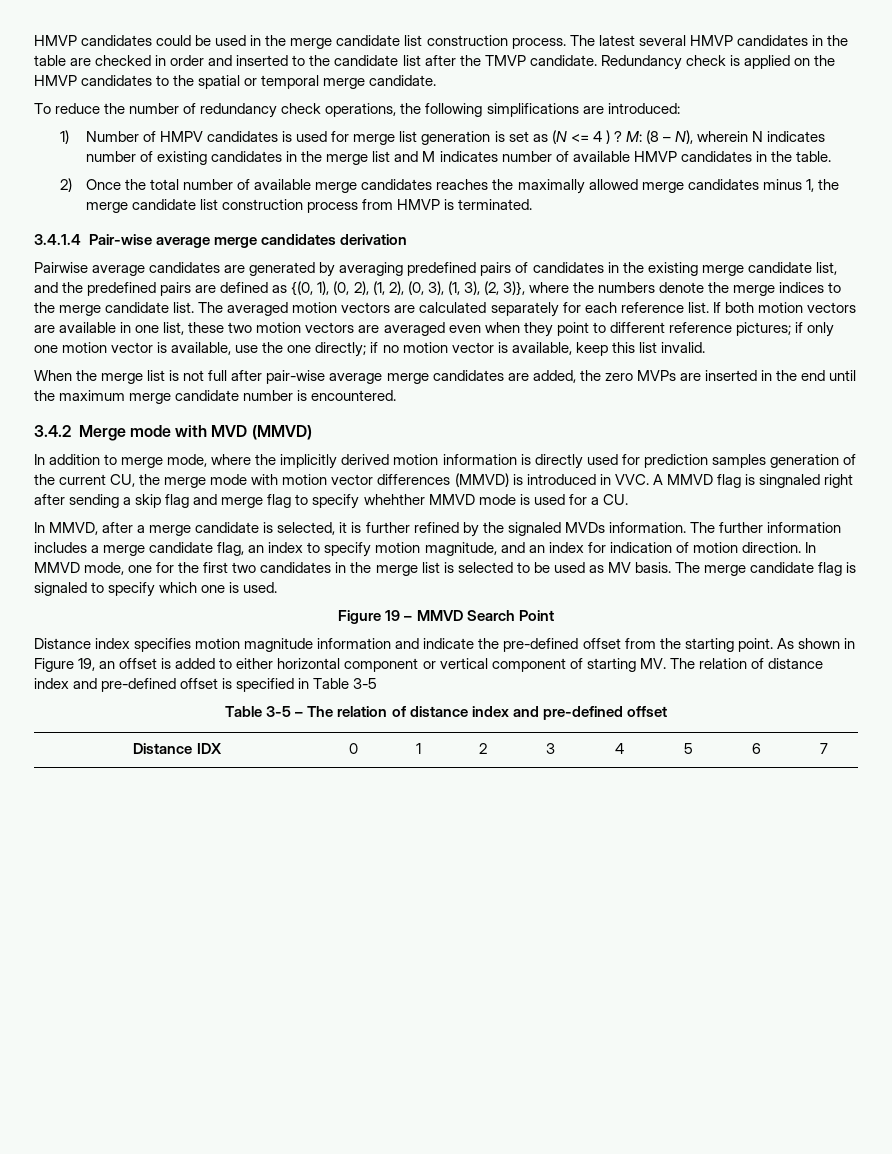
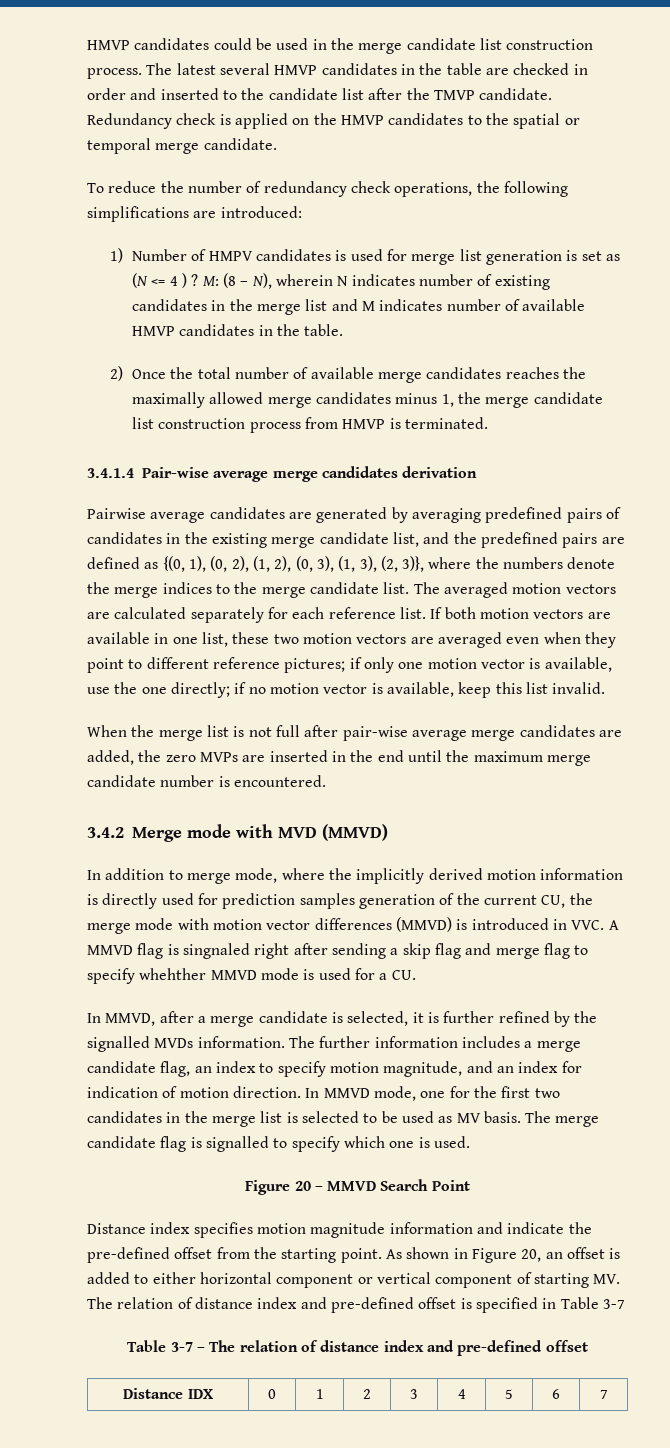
[507,522,561,536] signaled -> [87,1036,150,1052] signalled
[34,582,87,596] signaled -> [205,1136,269,1152] signalled
[385,610,401,621] 19 -> [294,1181,311,1191] 20
[78,658,96,671] 19, -> [521,1249,542,1262] 20,
[353,678,378,689] [225,706,292,717] 3-5 // Table 3-5 -> [602,1299,625,1309] [127,1340,193,1352] 3-7 // Table 3-7

